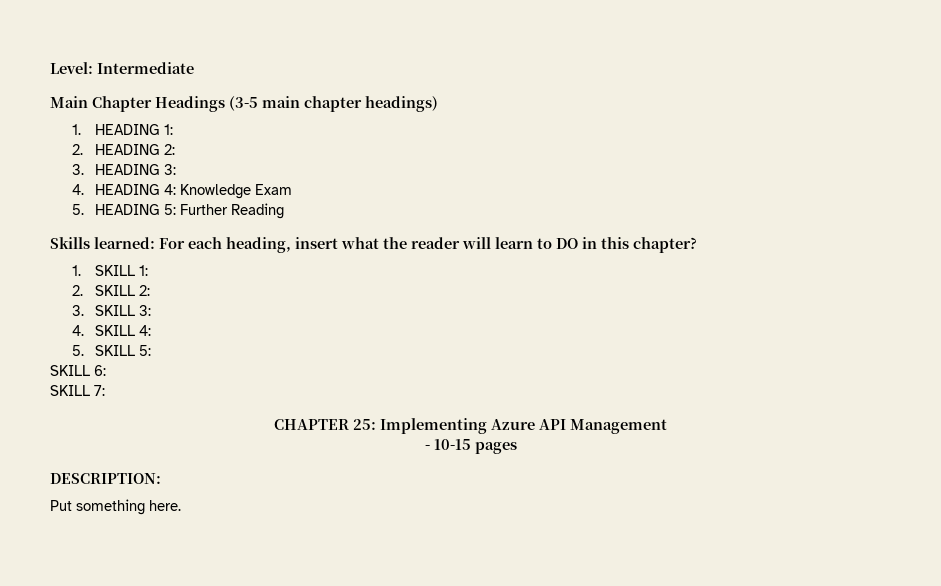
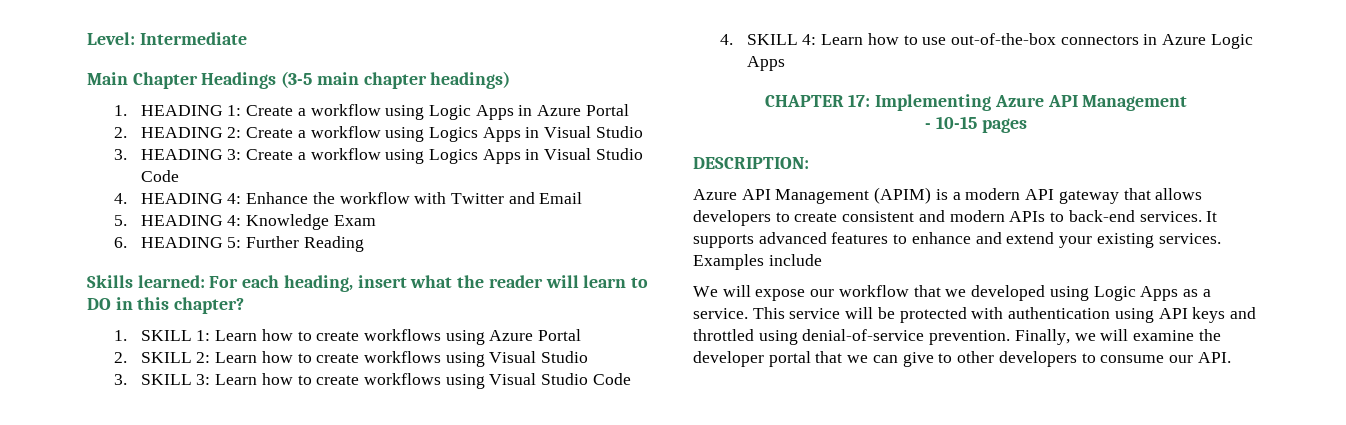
[72,144,175,155] [72,164,176,175] [72,184,85,195] // 2. HEADING 2: // 3. HEADING 3: // 4. -> [246,104,629,120] [113,126,643,142] [113,148,643,164] [140,170,179,182] [113,192,583,204] [113,215,127,226] Create a workflow using Logic Apps in Azure Portal // 2. HEADING 2: Create a workflow using Logics Apps in Visual Studio // 3. HEADING 3: Create a workflow using Logics Apps in Visual Studio Code // 4. HEADING 4: Enhance the workflow with Twitter and Email // 5.
[72,204,85,215] 5. -> [113,237,127,248] 6.
[72,285,150,296] [72,305,151,316] [72,325,151,336] [72,345,151,356] [50,365,106,376] [50,385,105,396] // 2. SKILL 2: // 3. SKILL 3: // 4. SKILL 4: // 5. SKILL 5: // SKILL 6: // SKILL 7: -> [215,329,582,345] [113,351,589,367] [113,373,631,389] [719,33,1253,49] [746,56,785,71] Learn how to create workflows using Azure Portal // 2. SKILL 2: Learn how to create workflows using Visual Studio // 3. SKILL 3: Learn how to create workflows using Visual Studio Code // 4. SKILL 4: Learn how to use out-of-the-box connectors in Azure Logic Apps
[353,419,376,430] 25: -> [848,94,871,107] 17:
[50,499,181,515] Put something here. -> [693,187,1203,204] [693,210,1218,226] [693,232,1221,248] [693,254,822,270] [693,285,1211,301] [693,307,1256,323] [693,329,1221,345] [693,351,1231,367] Azure API Management (APIM) is a modern API gateway that allows developers to create consistent and modern APIs to back-end services. It supports advanced features to enhance and extend your existing services. Examples include // We will expose our workflow that we developed using Logic Apps as a service. This service will be protected with authentication using API keys and throttled using denial-of-service prevention. Finally, we will examine the developer portal that we can give to other developers to consume our API.

